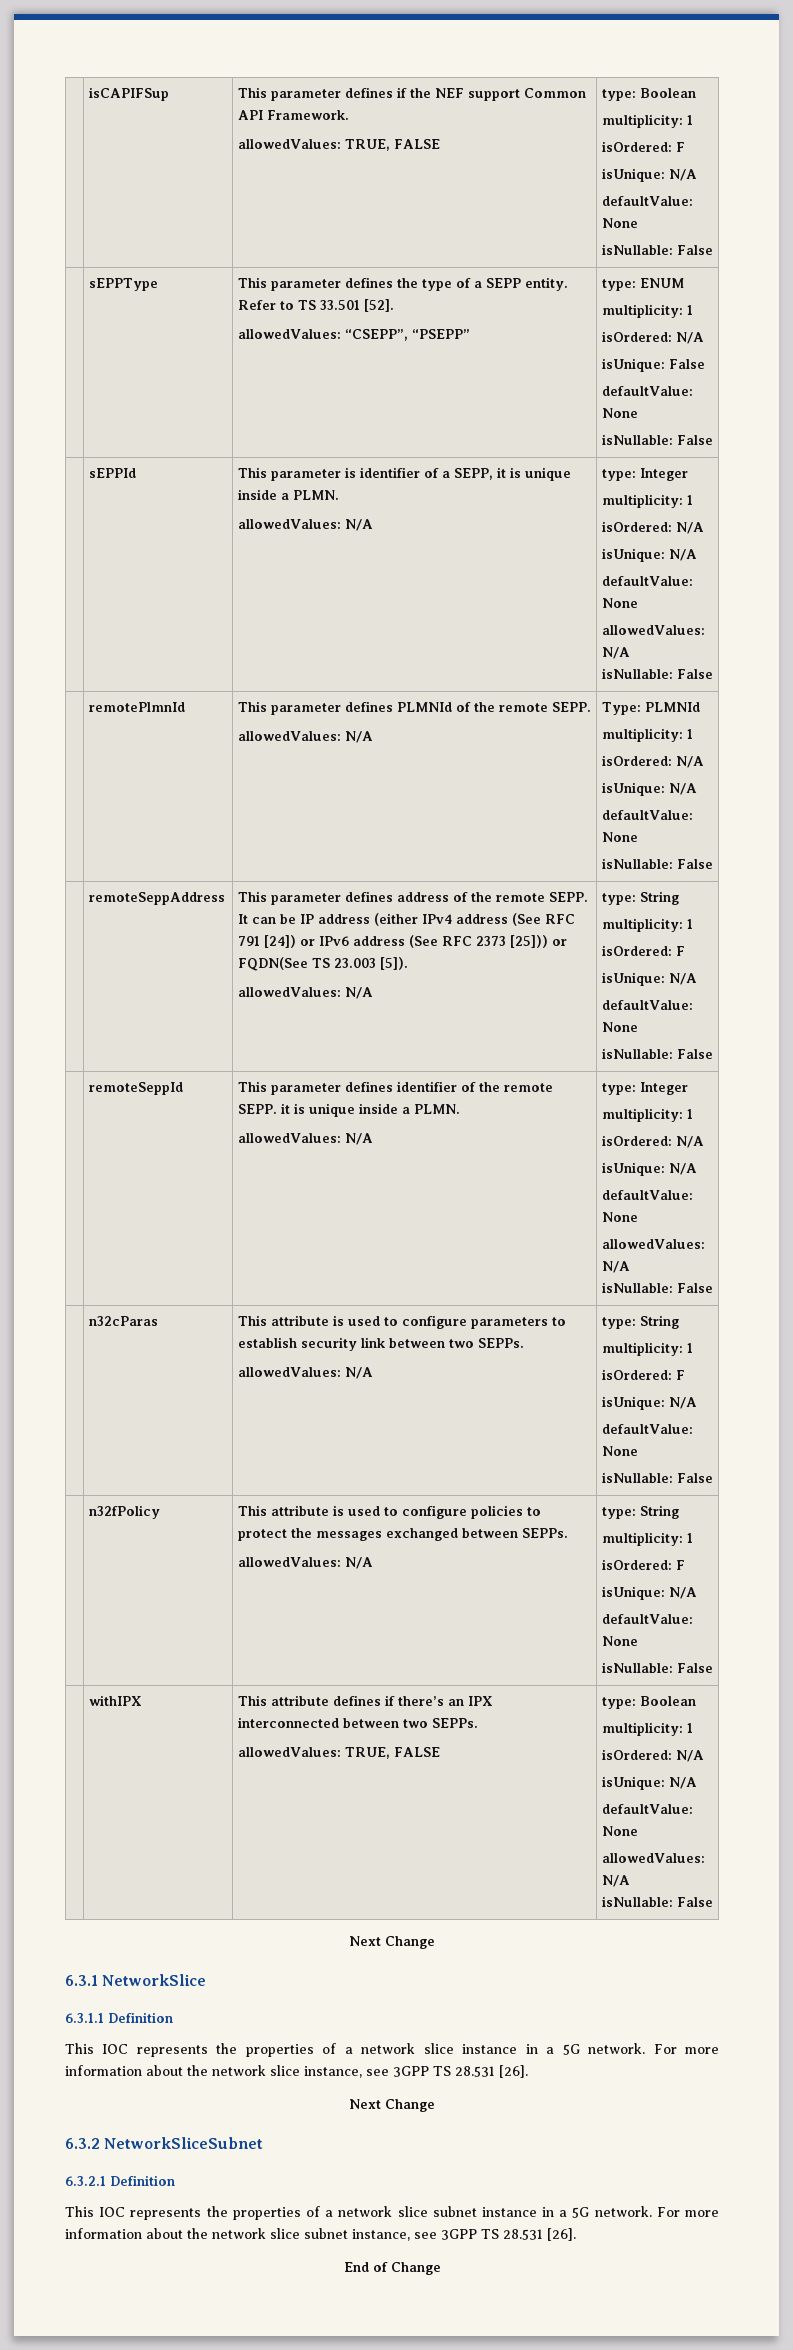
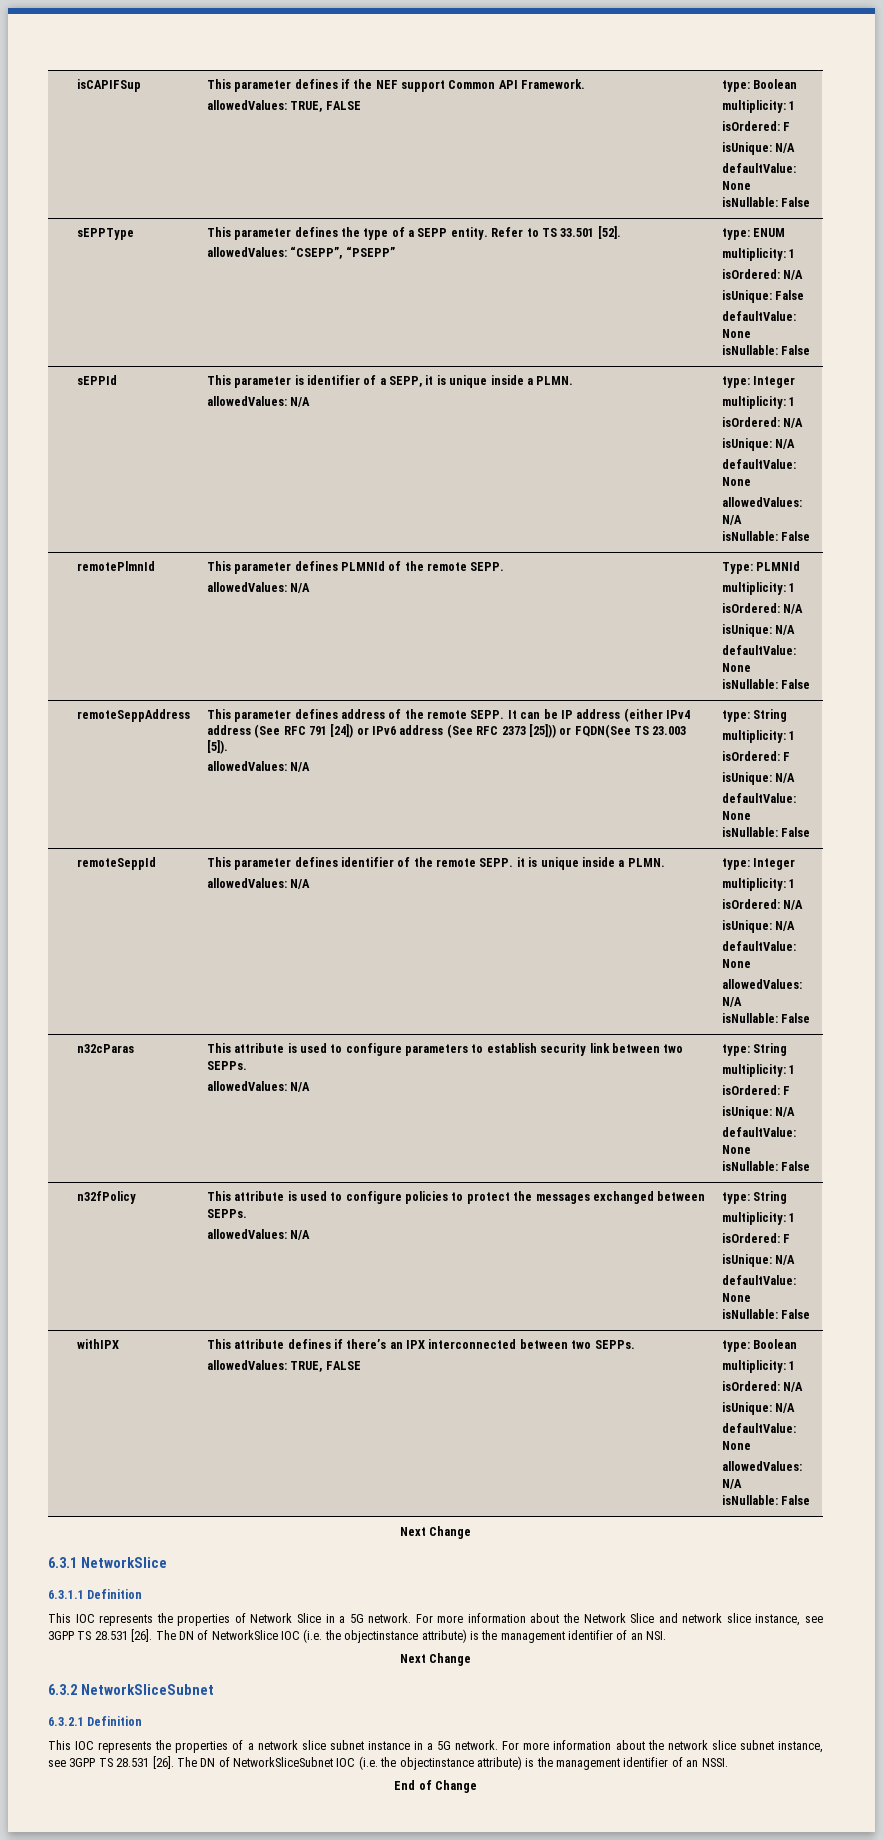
[344,2043,719,2055] [65,2065,208,2076] a network slice instance in a 5G network. For more information about the -> [250,1613,678,1623] Network Slice in a 5G network. For more information about the Network Slice and
(528, 2071) none -> [155,1629,667,1643] The DN of NetworkSlice IOC (i.e. the objectinstance attribute) is the management identifier of an NSI.
(576, 2234) none -> [176,1756,728,1770] The DN of NetworkSliceSubnet IOC (i.e. the objectinstance attribute) is the management identifier of an NSSI.

